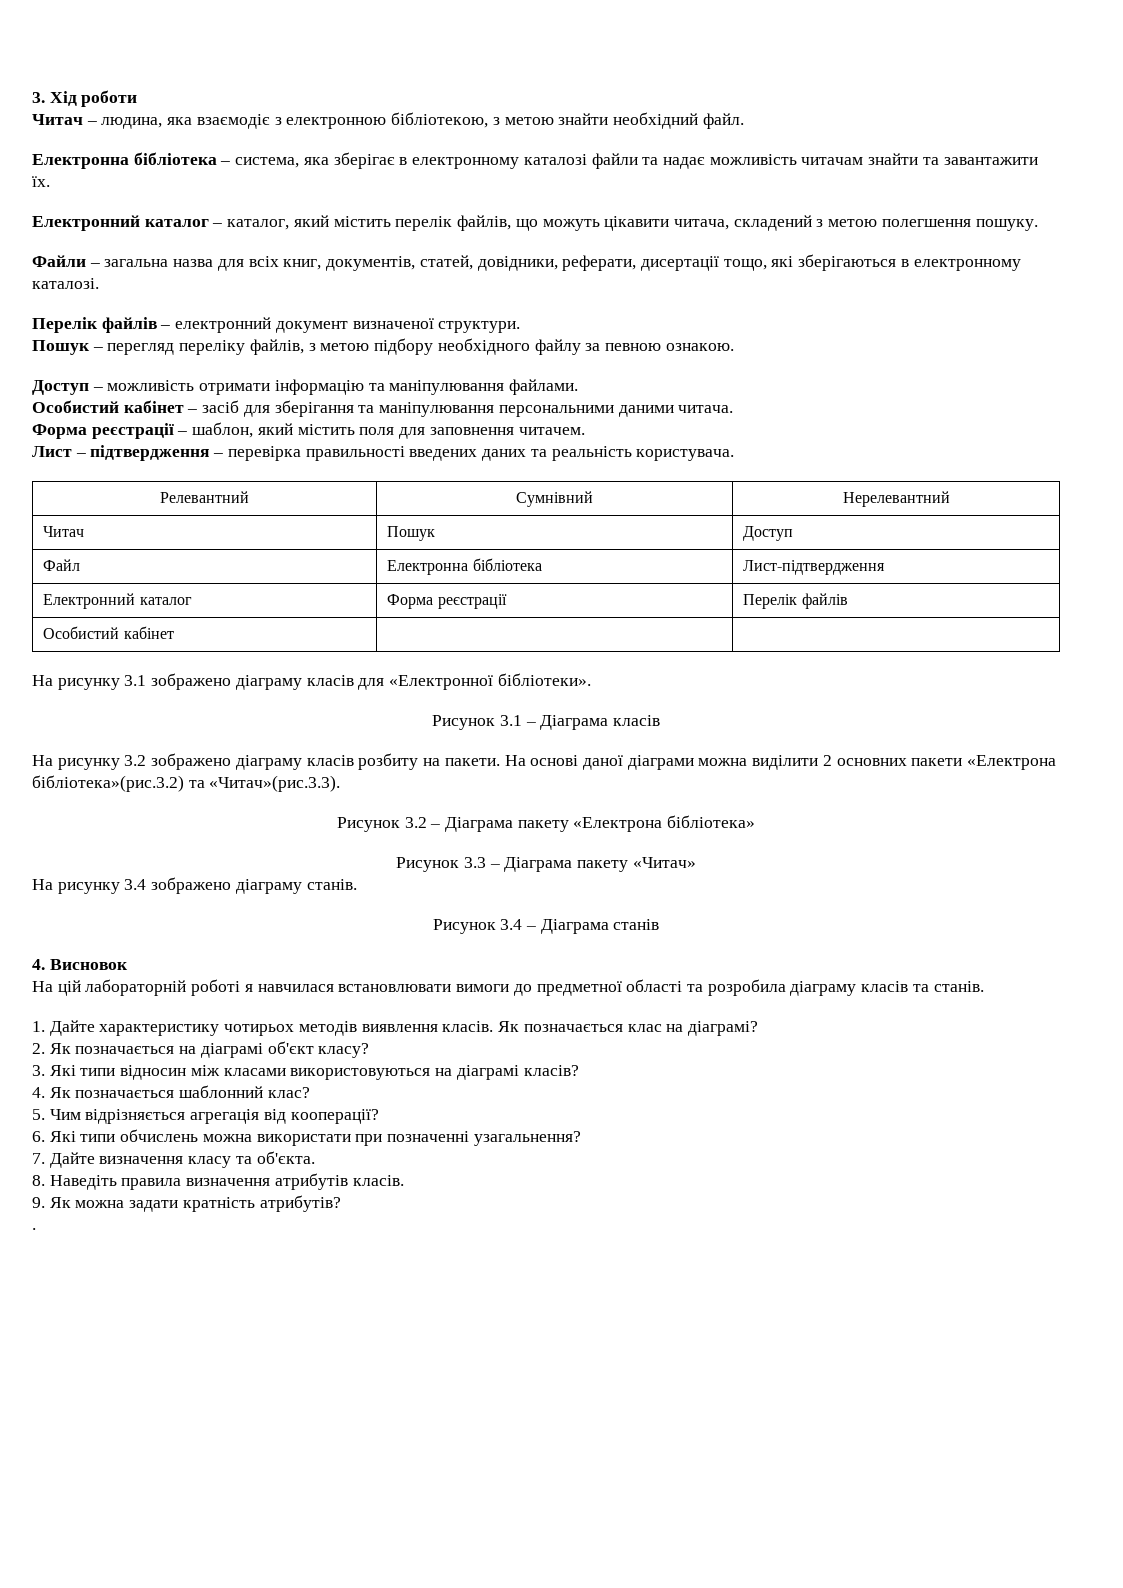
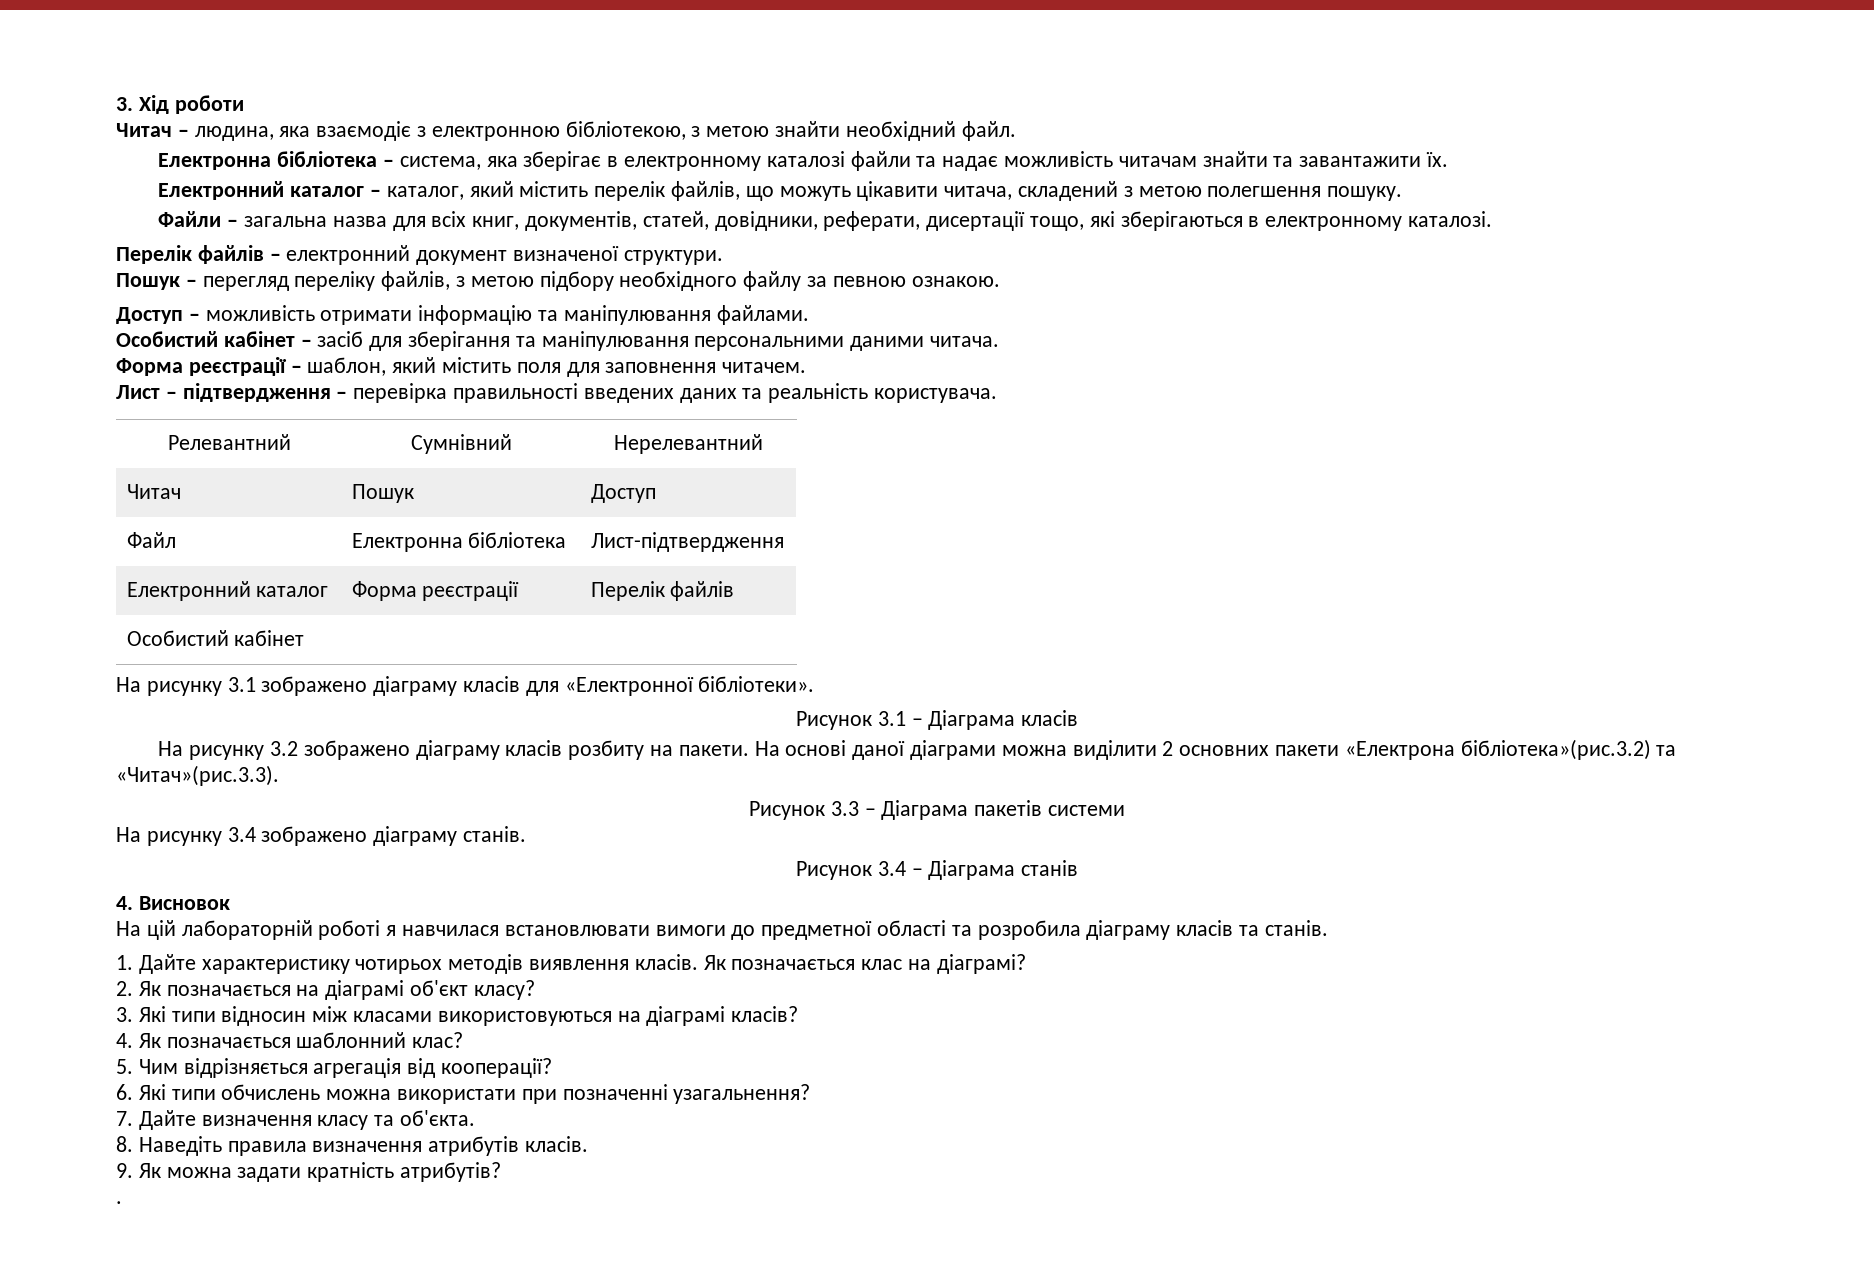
[336,815,756,832] // Рисунок 3.2 – Діаграма пакету «Електрона бібліотека» -> (279, 775) none
[577,857,696,872] пакету «Читач» -> [974,800,1126,816] пакетів системи

